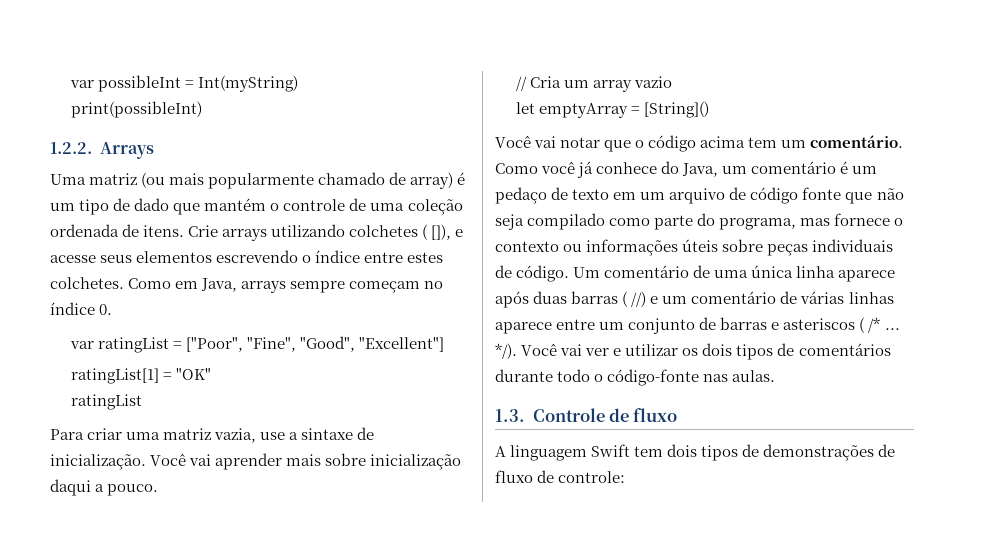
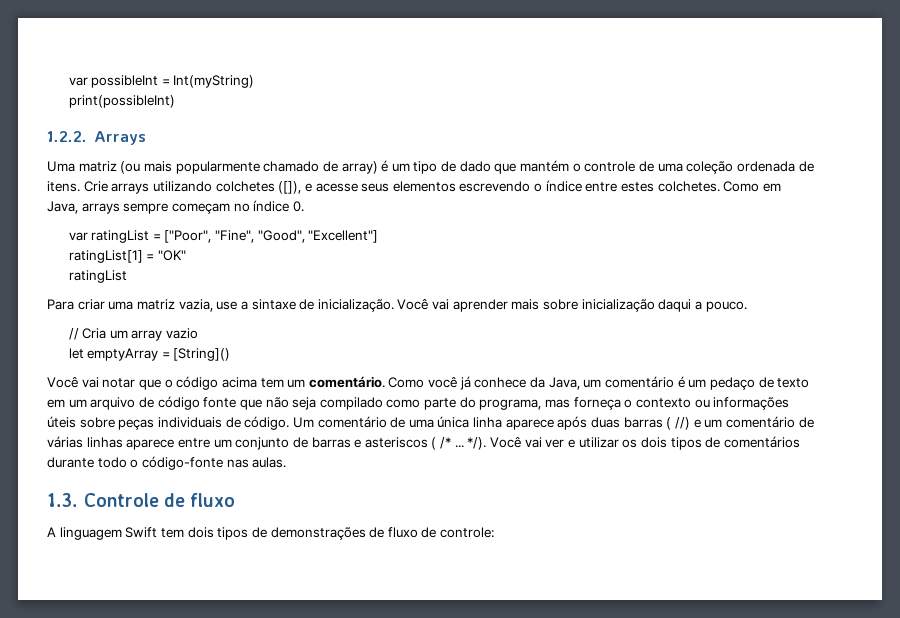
[422,224,452,240] ( []), -> [278,181,302,194] ([]),
[661,161,680,174] do -> [530,377,546,388] da
[834,213,891,226] fornece -> [573,397,621,410] forneça

